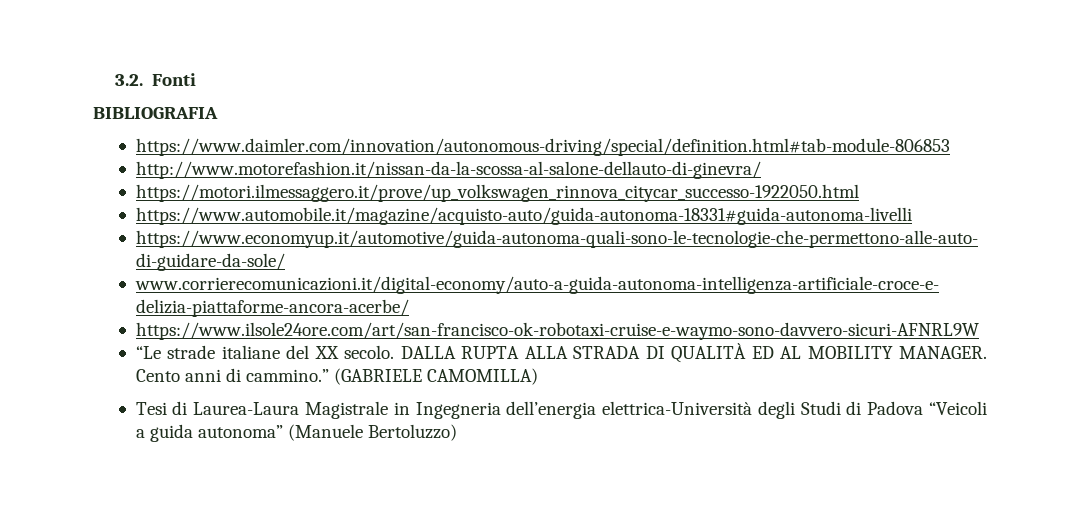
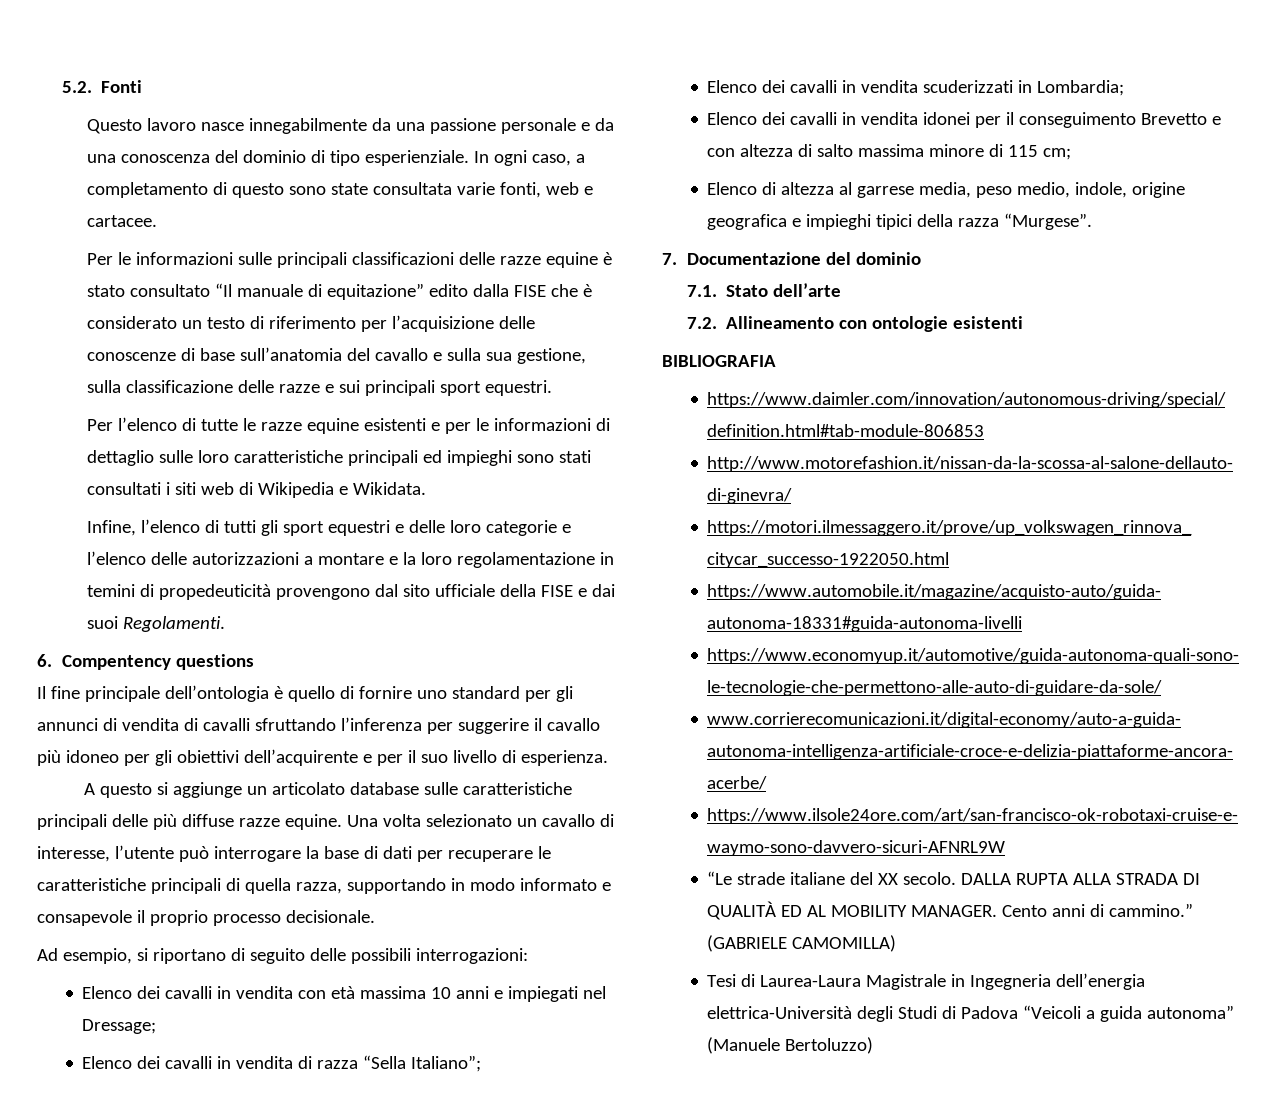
[114,74,143,86] 3.2. -> [61,81,92,93] 5.2.
(197, 79) none -> [86,118,614,134] [86,150,585,166] [86,182,593,198] [86,215,157,227] [86,252,612,268] [86,283,592,300] [86,315,535,332] [86,347,586,364] [86,380,552,396] [86,417,610,434] [86,450,591,466] [86,482,426,498] [86,519,571,536] [86,551,614,568] [86,584,615,600] [86,616,225,632] [37,654,254,670] [37,685,573,702] [37,717,600,734] [37,749,608,766] [84,782,573,798] [37,814,614,830] [37,845,551,862] [37,878,611,894] [37,910,375,926] [37,948,528,964] [82,986,607,1002] [82,1019,157,1034] [82,1055,482,1072] [707,80,1125,96] [707,112,1222,128] [707,144,1072,160] [707,182,1186,198] [707,213,1093,230] [662,252,921,265] [686,283,842,297] [686,316,1024,332] // Questo lavoro nasce innegabilmente da una passione personale e da una conoscenza del dominio di tipo esperienziale. In ogni caso, a completamento di questo sono state consultata varie fonti, web e cartacee. // Per le informazioni sulle principali classificazioni delle razze equine è stato consultato “Il manuale di equitazione” edito dalla FISE che è considerato un testo di riferimento per l’acquisizione delle conoscenze di base sull’anatomia del cavallo e sulla sua gestione, sulla classificazione delle razze e sui principali sport equestri. // Per l’elenco di tutte le razze equine esistenti e per le informazioni di dettaglio sulle loro caratteristiche principali ed impieghi sono stati consultati i siti web di Wikipedia e Wikidata. // Infine, l’elenco di tutti gli sport equestri e delle loro categorie e l’elenco delle autorizzazioni a montare e la loro regolamentazione in temini di propedeuticità provengono dal sito ufficiale della FISE e dai suoi Regolamenti. // 6. Compentency questions // Il fine principale dell’ontologia è quello di fornire uno standard per gli annunci di vendita di cavalli sfruttando l’inferenza per suggerire il cavallo più idoneo per gli obiettivi dell’acquirente e per il suo livello di esperienza. // A questo si aggiunge un articolato database sulle caratteristiche principali delle più diffuse razze equine. Una volta selezionato un cavallo di interesse, l’utente può interrogare la base di dati per recuperare le caratteristiche principali di quella razza, supportando in modo informato e consapevole il proprio processo decisionale. // Ad esempio, si riportano di seguito delle possibili interrogazioni: // Elenco dei cavalli in vendita con età massima 10 anni e impiegati nel Dressage; // Elenco dei cavalli in vendita di razza “Sella Italiano”; // Elenco dei cavalli in vendita scuderizzati in Lombardia; // Elenco dei cavalli in vendita idonei per il conseguimento Brevetto e con altezza di salto massima minore di 115 cm; // Elenco di altezza al garrese media, peso medio, indole, origine geografica e impieghi tipici della razza “Murgese”. // 7. Documentazione del dominio // 7.1. Stato dell’arte // 7.2. Allineamento con ontologie esistenti

